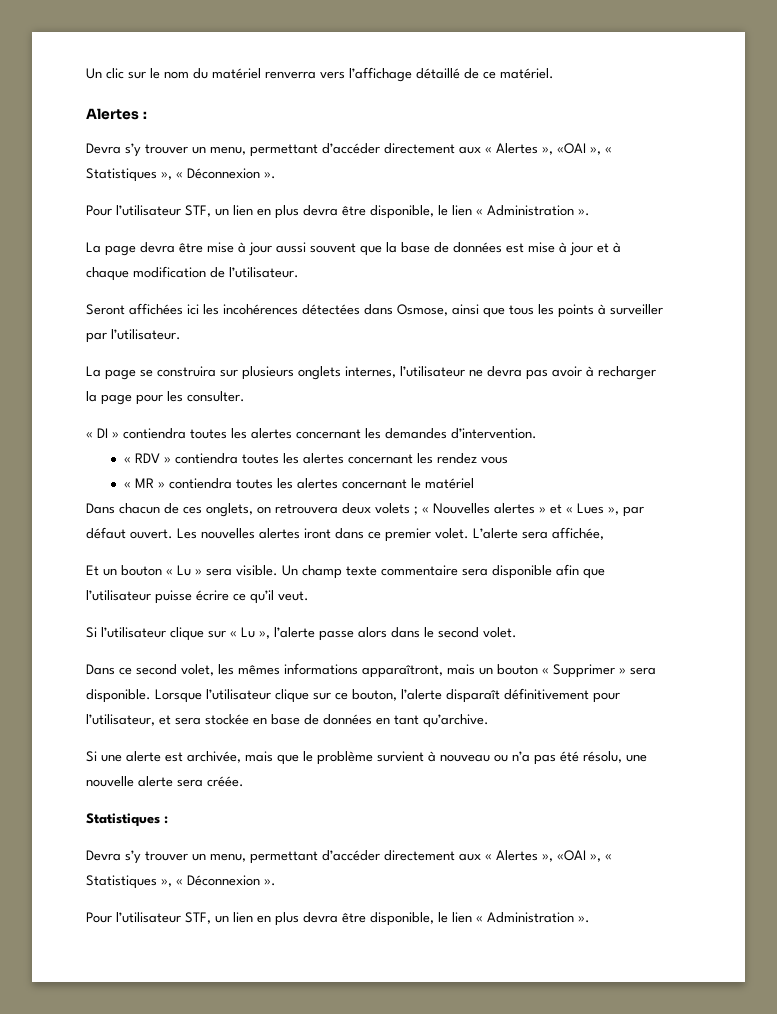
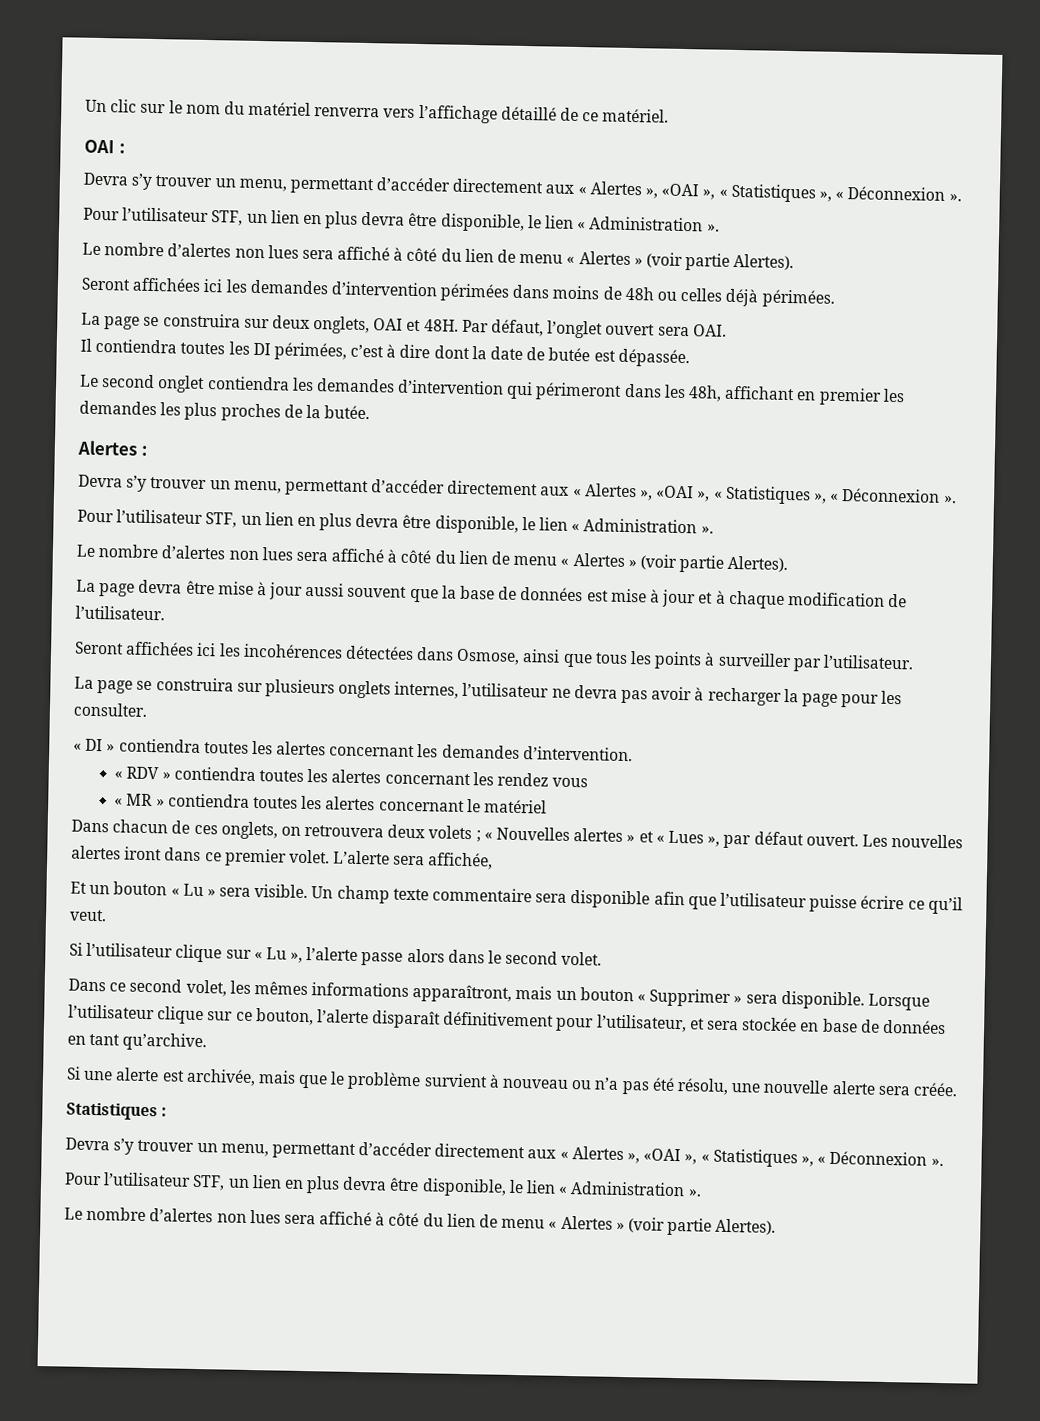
(554, 73) none -> [84,139,126,154] [83,172,962,203] [83,207,720,232] [82,242,795,271] [81,277,835,308] [81,312,727,339] [80,338,690,368] [80,374,905,406] [79,400,371,422] // OAI : // Devra s’y trouver un menu, permettant d’accéder directement aux « Alertes », «OAI », « Statistiques », « Déconnexion ». // Pour l’utilisateur STF, un lien en plus devra être disponible, le lien « Administration ». // Le nombre d’alertes non lues sera affiché à côté du lien de menu « Alertes » (voir partie Alertes). // Seront affichées ici les demandes d’intervention périmées dans moins de 48h ou celles déjà périmées. // La page se construira sur deux onglets, OAI et 48H. Par défaut, l’onglet ouvert sera OAI. // Il contiendra toutes les DI périmées, c’est à dire dont la date de butée est dépassée. // Le second onglet contiendra les demandes d’intervention qui périmeront dans les 48h, affichant en premier les demandes les plus proches de la butée.
(590, 212) none -> [76,544,789,573] // Le nombre d’alertes non lues sera affiché à côté du lien de menu « Alertes » (voir partie Alertes).
(590, 919) none -> [64,1206,777,1236] // Le nombre d’alertes non lues sera affiché à côté du lien de menu « Alertes » (voir partie Alertes).

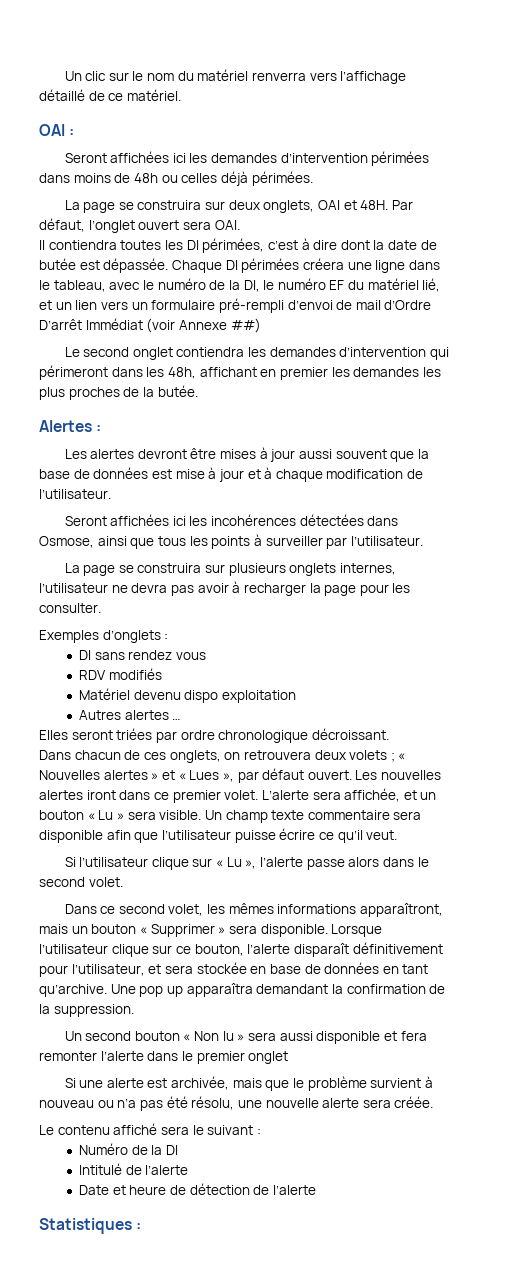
[83,172,962,203] [83,207,720,232] [82,242,795,271] // Devra s’y trouver un menu, permettant d’accéder directement aux « Alertes », «OAI », « Statistiques », « Déconnexion ». // Pour l’utilisateur STF, un lien en plus devra être disponible, le lien « Administration ». // Le nombre d’alertes non lues sera affiché à côté du lien de menu « Alertes » (voir partie Alertes). -> (75, 132) none
(690, 358) none -> [171,258,440,273] [39,278,441,292] [39,298,432,313] [39,318,261,333] Chaque DI périmées créera une ligne dans le tableau, avec le numéro de la DI, le numéro EF du matériel lié, et un lien vers un formulaire pré-rempli d’envoi de mail d’Ordre D’arrêt Immédiat (voir Annexe ##)
[78,474,957,505] [77,509,714,534] [76,544,789,573] [76,579,254,597] Devra s’y trouver un menu, permettant d’accéder directement aux « Alertes », «OAI », « Statistiques », « Déconnexion ». // Pour l’utilisateur STF, un lien en plus devra être disponible, le lien « Administration ». // Le nombre d’alertes non lues sera affiché à côté du lien de menu « Alertes » (voir partie Alertes). // La page devra être mise -> [64,448,257,459] Les alertes devront être mises
[73,738,633,762] [114,766,589,788] [114,793,547,814] « DI » contiendra toutes les alertes concernant les demandes d’intervention. // « RDV » contiendra toutes les alertes concernant les rendez vous // « MR » contiendra toutes les alertes concernant le matériel -> [39,630,169,643] [79,650,207,660] [79,668,162,680] [79,688,297,703] [79,710,182,720] [39,728,389,743] Exemples d’onglets : // DI sans rendez vous // RDV modifiés // Matériel devenu dispo exploitation // Autres alertes … // Elles seront triées par ordre chronologique décroissant.
[70,881,87,894] // Et -> [403,790,417,800] et
(208, 1042) none -> [110,983,446,997] [39,1004,134,1017] [64,1031,427,1044] [39,1051,289,1064] Une pop up apparaîtra demandant la confirmation de la suppression. // Un second bouton « Non lu » sera aussi disponible et fera remonter l’alerte dans le premier onglet
[66,1102,168,1121] [65,1137,944,1168] [64,1172,702,1197] [64,1206,777,1236] Statistiques : // Devra s’y trouver un menu, permettant d’accéder directement aux « Alertes », «OAI », « Statistiques », « Déconnexion ». // Pour l’utilisateur STF, un lien en plus devra être disponible, le lien « Administration ». // Le nombre d’alertes non lues sera affiché à côté du lien de menu « Alertes » (voir partie Alertes). -> [39,1123,261,1135] [79,1143,179,1155] [79,1163,189,1175] [79,1183,316,1195] [39,1218,142,1234] Le contenu affiché sera le suivant : // Numéro de la DI // Intitulé de l’alerte // Date et heure de détection de l’alerte // Statistiques :

